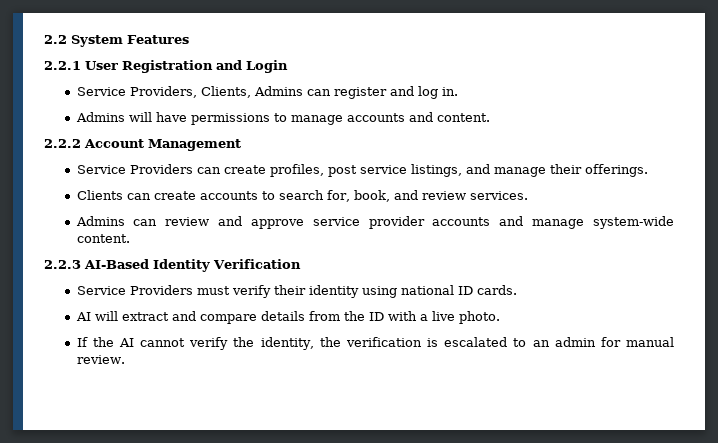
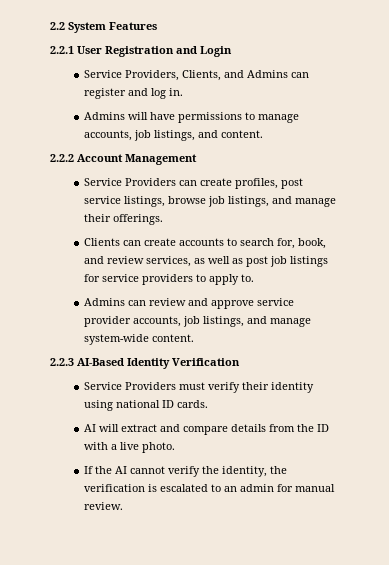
(251, 92) none -> [223,70,244,78] and
[346,113,405,122] accounts -> [83,130,195,141] accounts, job listings,
(462, 170) none -> [167,196,269,207] browse job listings,
[469,191,528,200] services. -> [145,256,328,267] [83,274,254,285] services, as well as post job listings for service providers to apply to.
[432,217,491,226] accounts -> [132,316,244,327] accounts, job listings,

